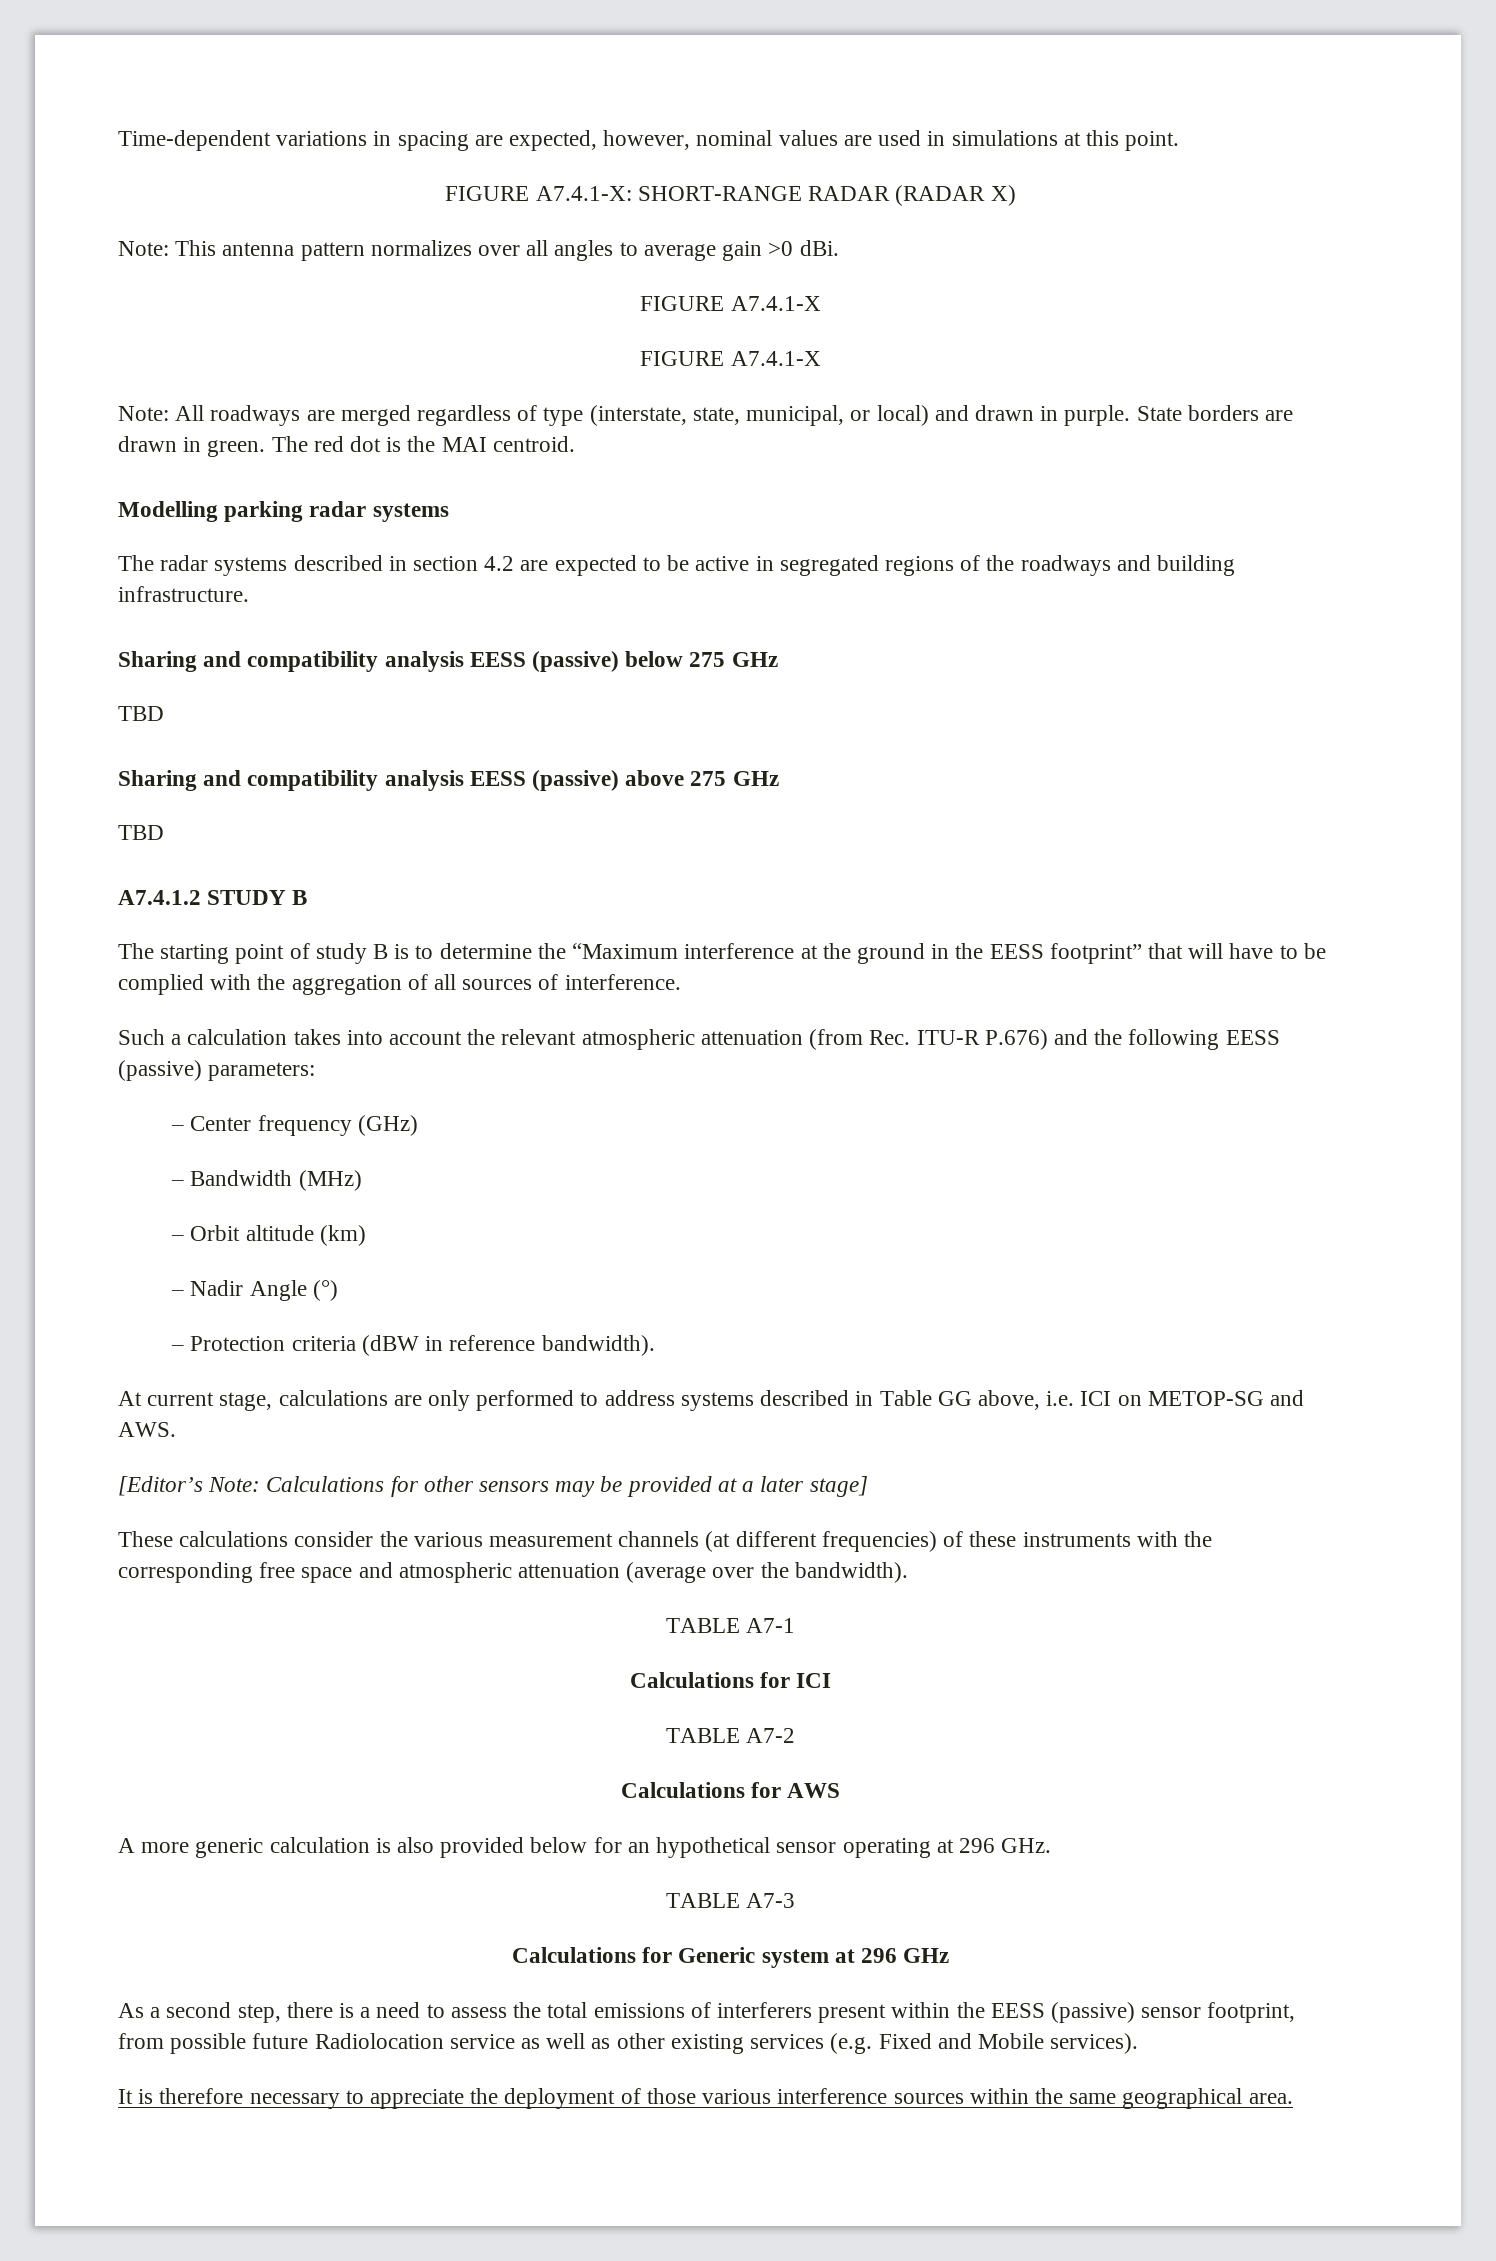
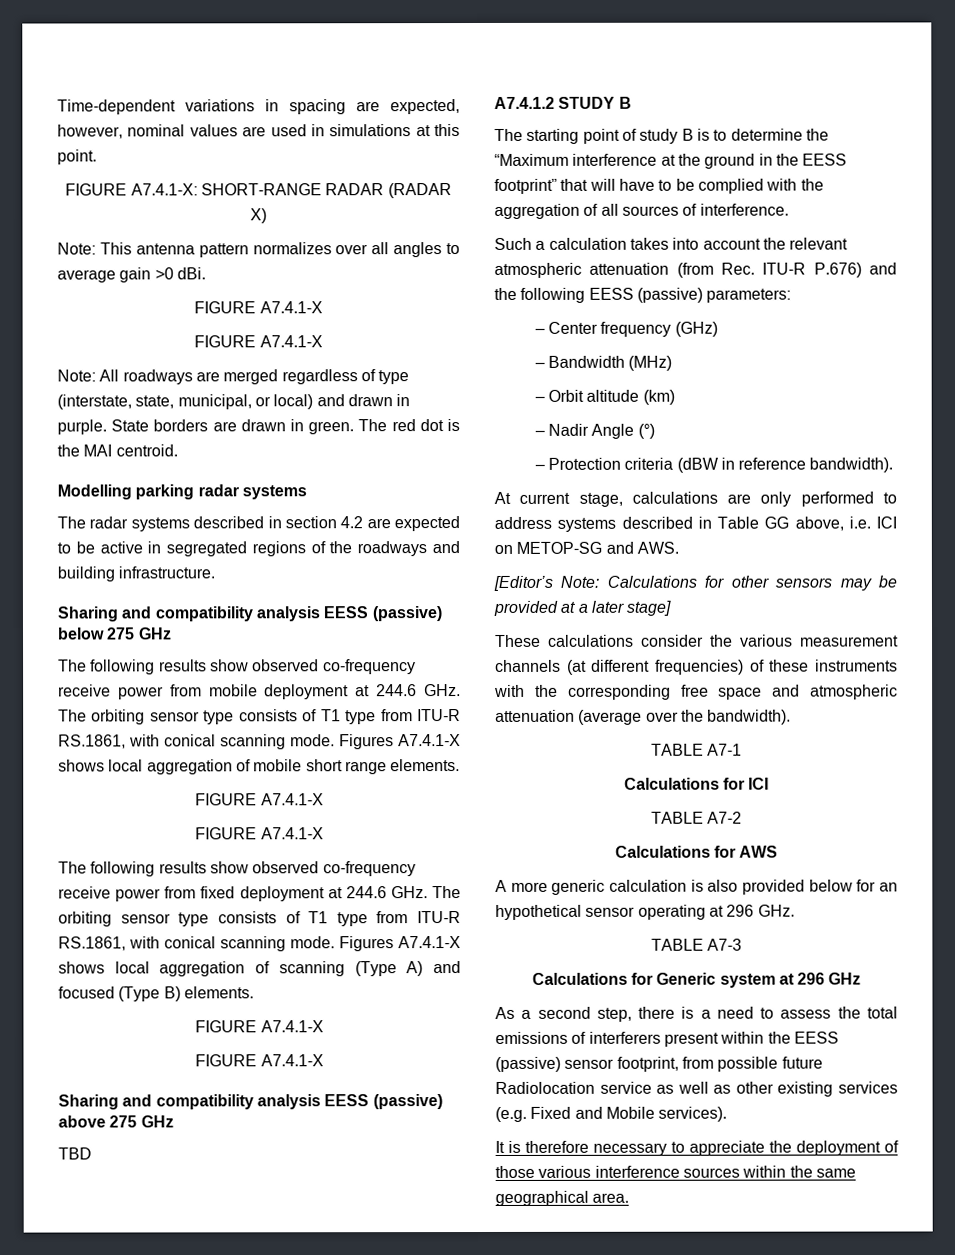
[118,706,164,721] TBD -> [58,659,416,675] [58,684,461,700] [58,709,462,725] [58,734,461,750] [58,759,461,775] [195,793,324,806] [195,827,324,840] [58,861,416,877] [58,886,461,902] [58,911,461,927] [58,936,461,952] [58,961,462,977] [58,986,254,1002] [195,1020,324,1033] [195,1054,324,1067] The following results show observed co-frequency receive power from mobile deployment at 244.6 GHz. The orbiting sensor type consists of T1 type from ITU-R RS.1861, with conical scanning mode. Figures A7.4.1-X shows local aggregation of mobile short range elements. // FIGURE A7.4.1-X // FIGURE A7.4.1-X // The following results show observed co-frequency receive power from fixed deployment at 244.6 GHz. The orbiting sensor type consists of T1 type from ITU-R RS.1861, with conical scanning mode. Figures A7.4.1-X shows local aggregation of scanning (Type A) and focused (Type B) elements. // FIGURE A7.4.1-X // FIGURE A7.4.1-X

